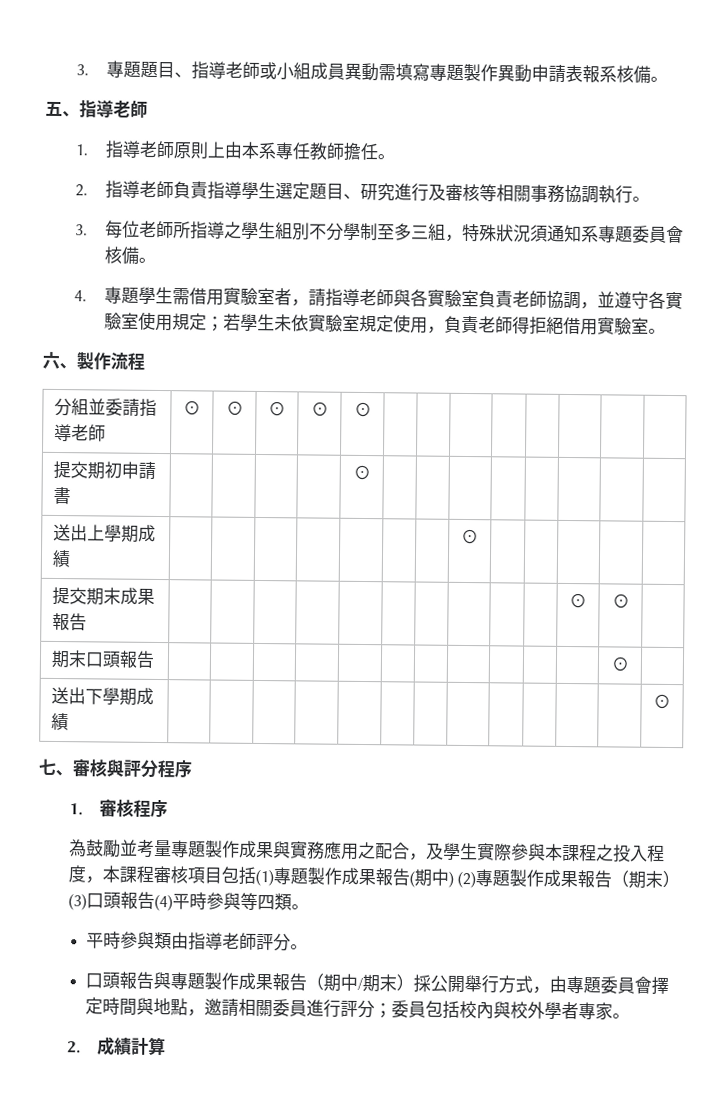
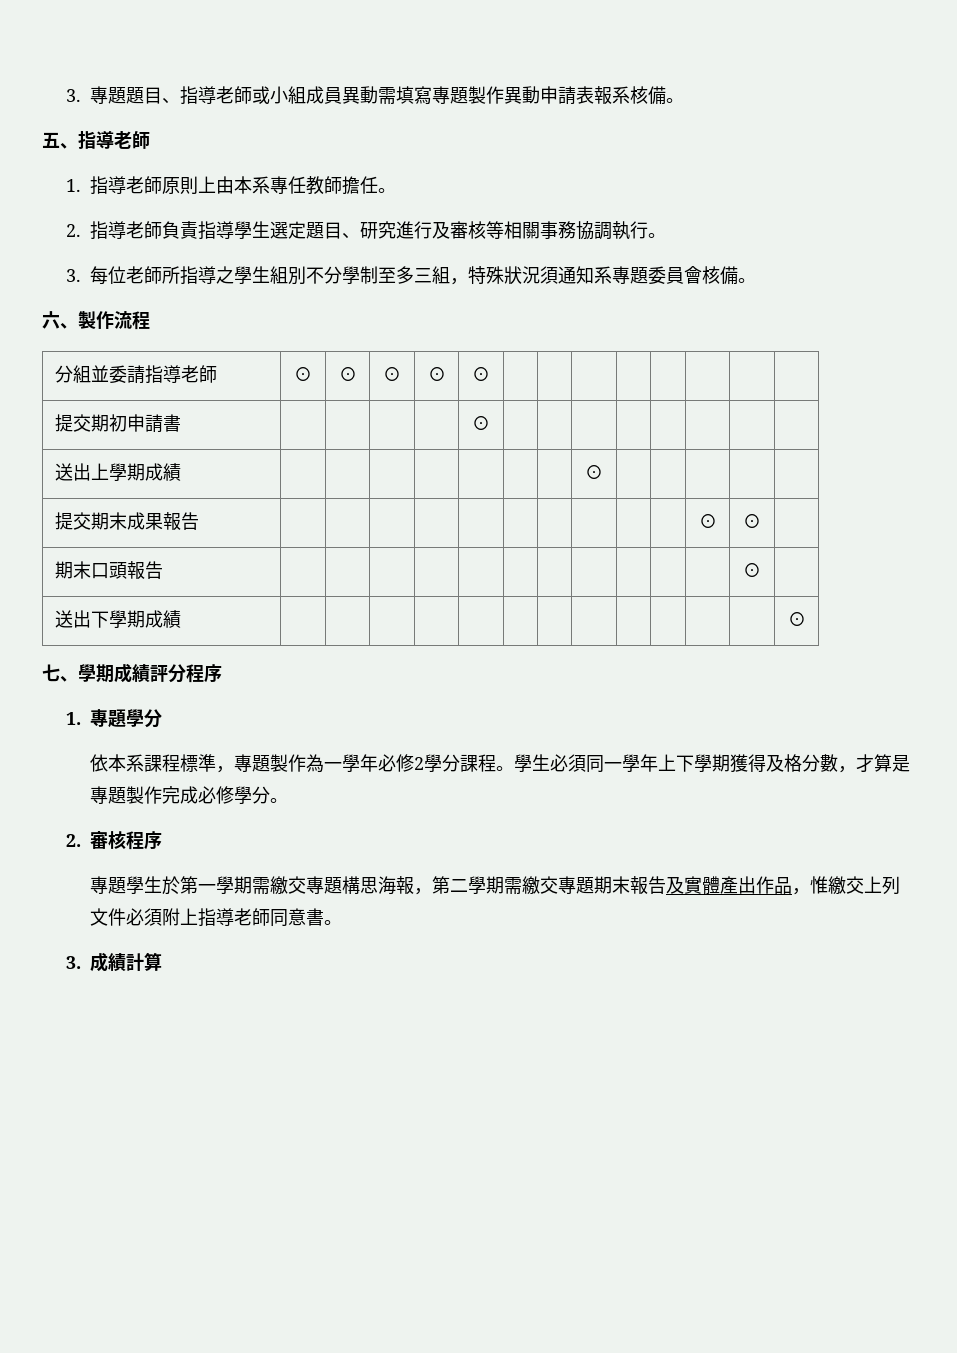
[73,286,684,310] [104,311,667,336] // 4.專題學生需借用實驗室者，請指導老師與各實驗室負責老師協調，並遵守各實驗室使用規定；若學生未依實驗室規定使用，負責老師得拒絕借用實驗室。 -> (757, 280) none
[72,759,124,778] 審核與 -> [78,663,150,683] 學期成績
[99,799,169,818] [68,839,665,863] [67,865,681,889] [67,891,309,912] [86,931,309,952] [85,971,670,996] [85,997,631,1021] [66,1041,81,1054] 審核程序 // 為鼓勵並考量專題製作成果與實務應用之配合，及學生實際參與本課程之投入程度，本課程審核項目包括(1)專題製作成果報告(期中) (2)專題製作成果報告（期末）(3)口頭報告(4)平時參與等四類。 // 平時參與類由指導老師評分。 // 口頭報告與專題製作成果報告（期中/期末）採公開舉行方式，由專題委員會擇定時間與地點，邀請相關委員進行評分；委員包括校內與校外學者專家。 // 2. -> [90,709,163,728] [90,754,911,773] [90,786,289,804] [66,831,163,850] [90,876,901,895] [90,908,343,927] [66,956,82,969] 專題學分 // 依本系課程標準，專題製作為一學年必修2學分課程。學生必須同一學年上下學期獲得及格分數，才算是專題製作完成必修學分。 // 2.審核程序 // 專題學生於第一學期需繳交專題構思海報，第二學期需繳交專題期末報告及實體產出作品，惟繳交上列文件必須附上指導老師同意書。 // 3.

